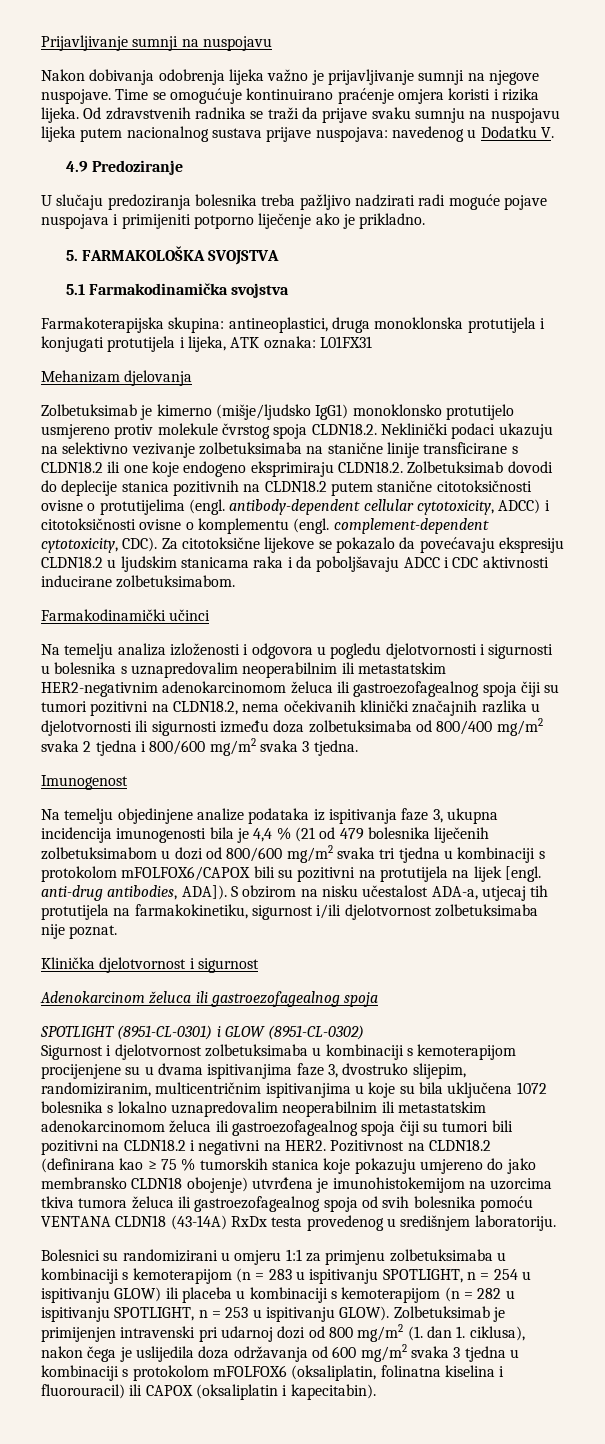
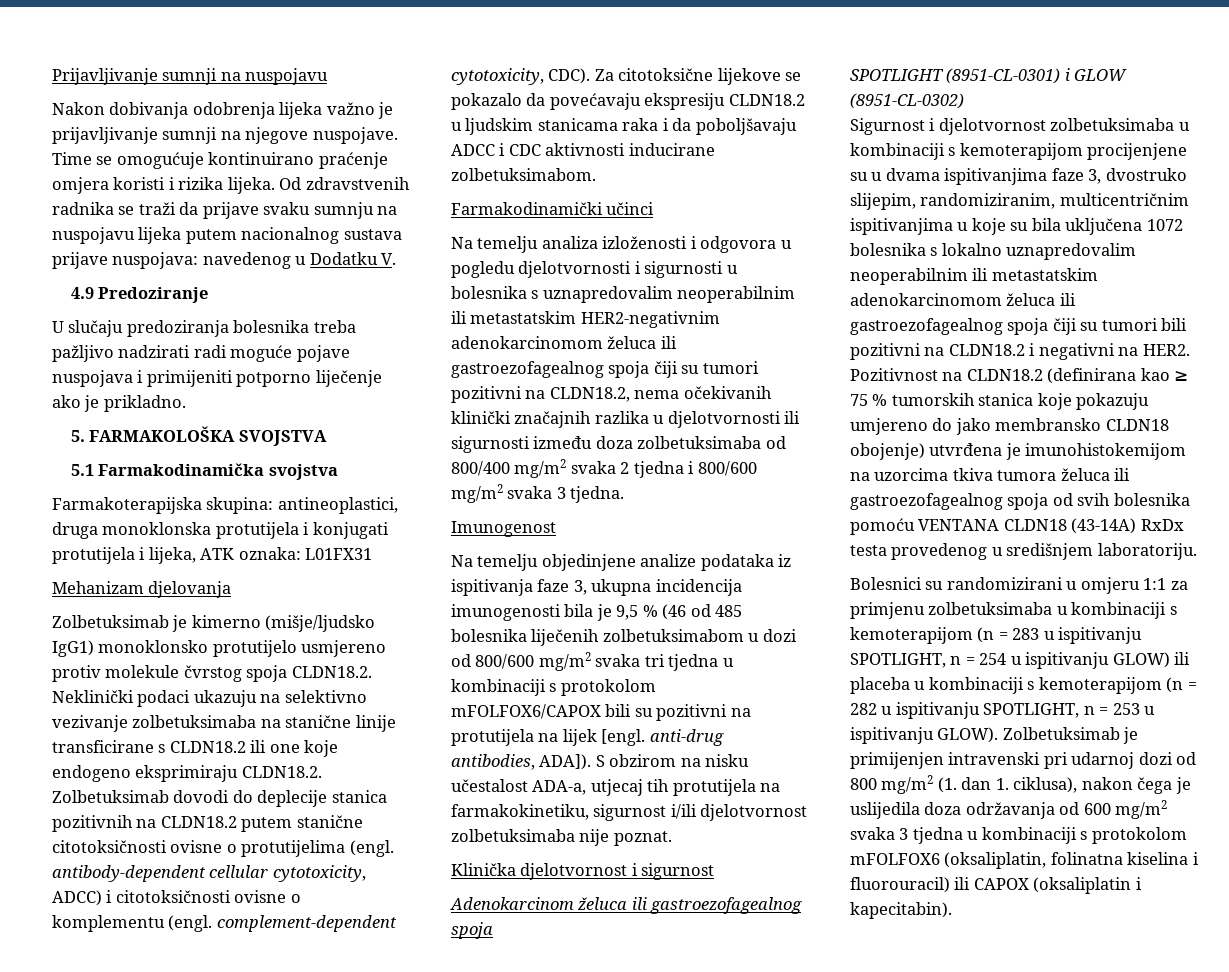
[253,827,364,842] 4,4 % (21 od 479 -> [616,604,743,620] 9,5 % (46 od 485

